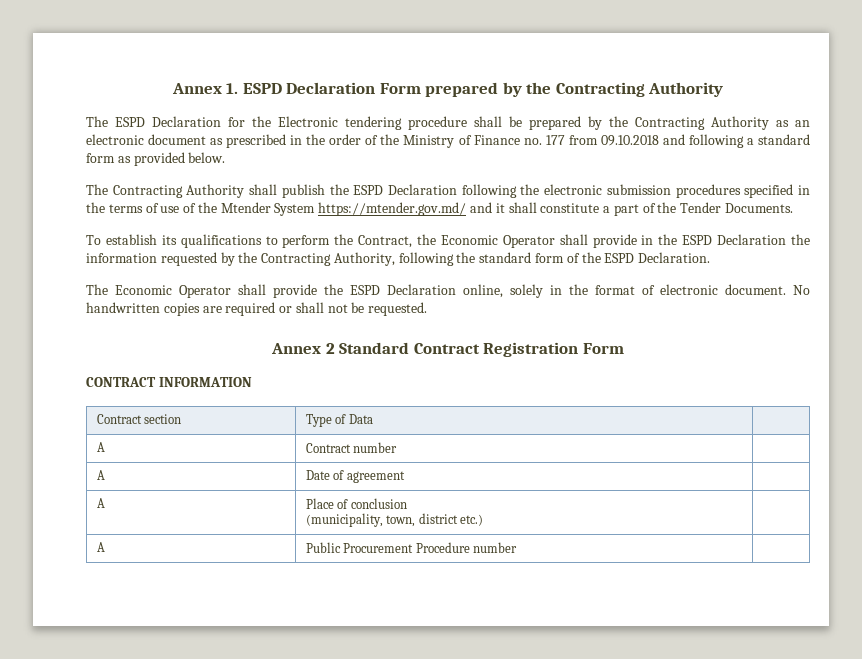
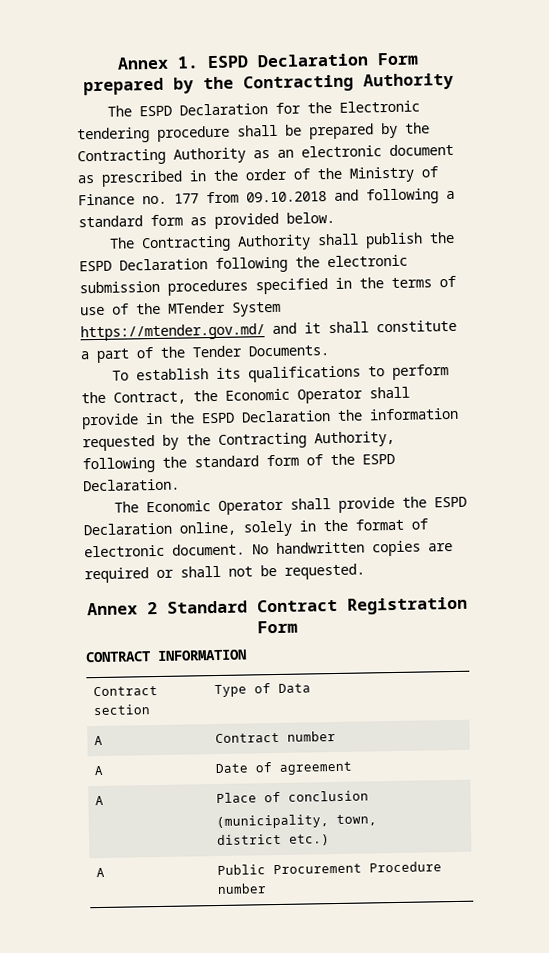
[220,202,271,213] Mtender -> [168,301,226,314] MTender

